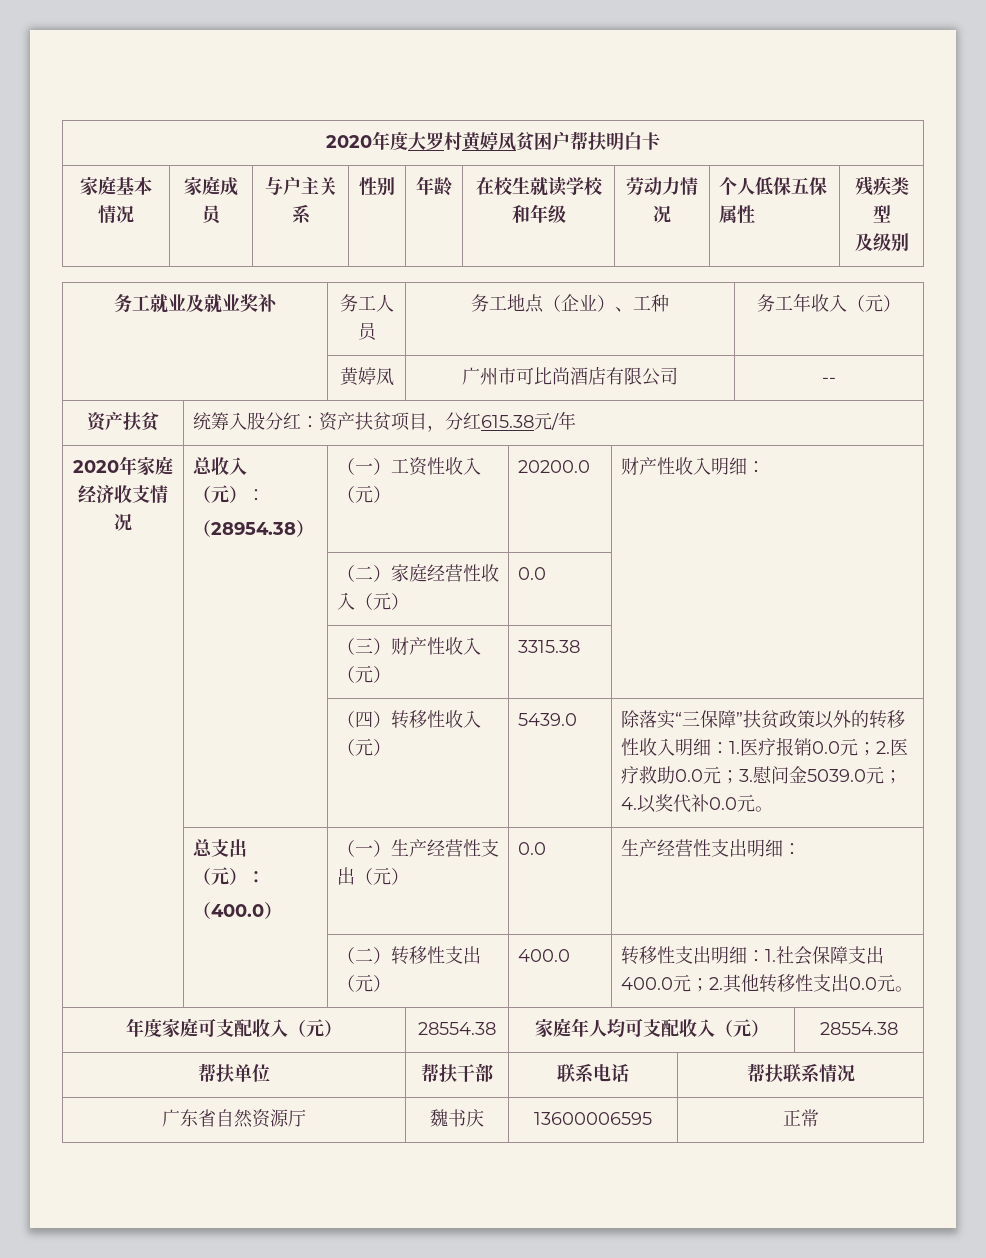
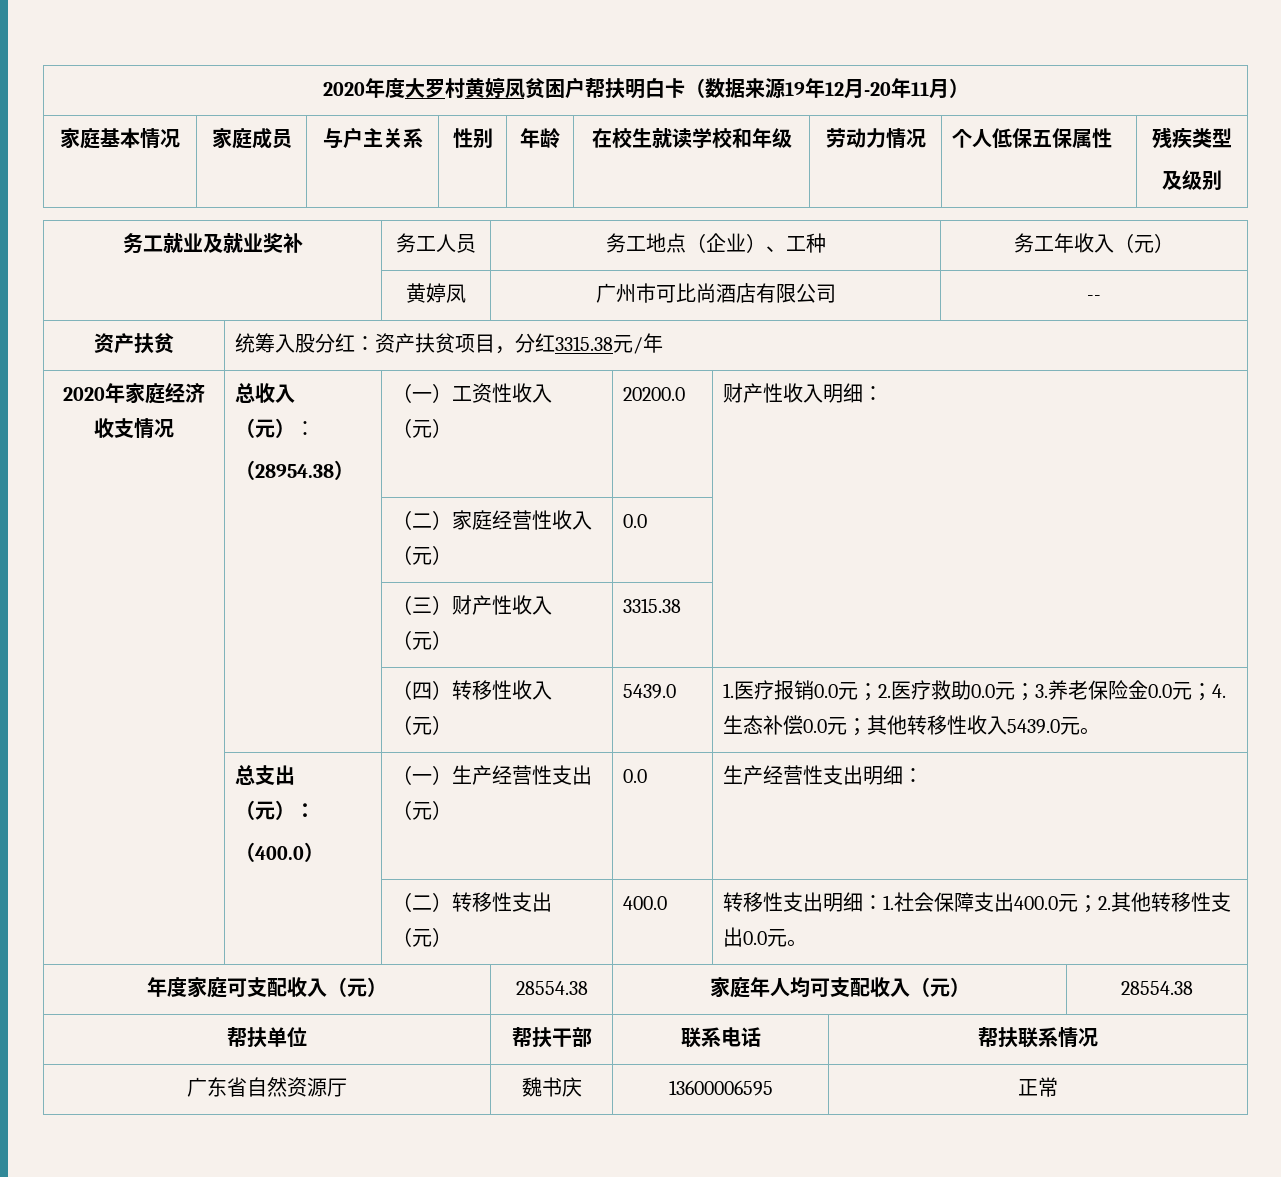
(660, 141) none -> [684,78,969,99] （数据来源19年12月-20年11月）
[480,415,534,428] 615.38 -> [555,336,614,351] 3315.38
[620,710,905,729] [620,738,729,756] 除落实“三保障”扶贫政策以外的转移性收入明细： -> (677, 691) none
[752,766,902,784] [620,794,737,813] 慰问金5039.0元；4.以奖代补0.0 -> [1048,680,1227,701] [723,715,1061,736] 养老保险金0.0元；4.生态补偿0.0元；其他转移性收入5439.0

